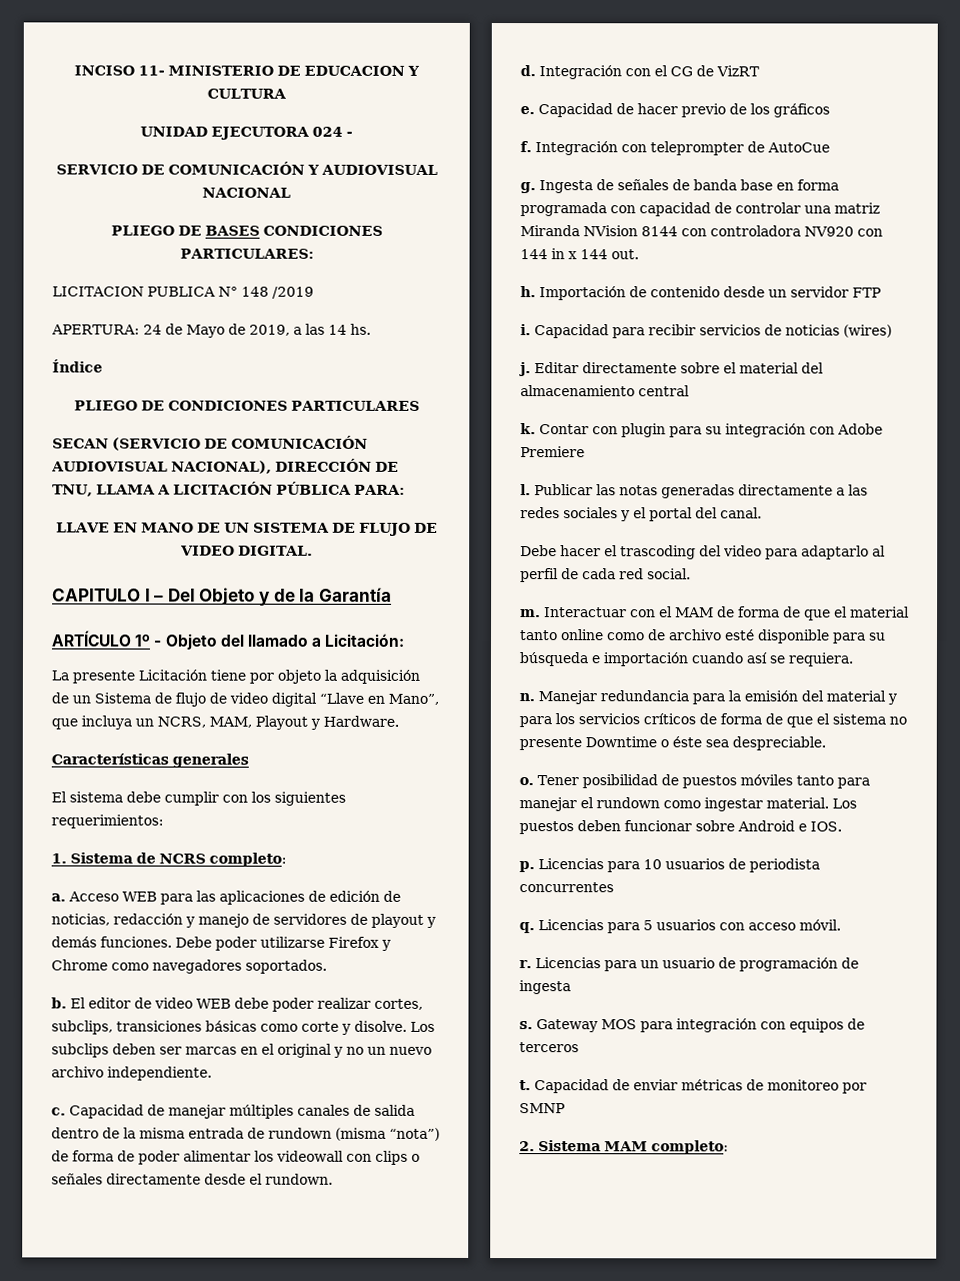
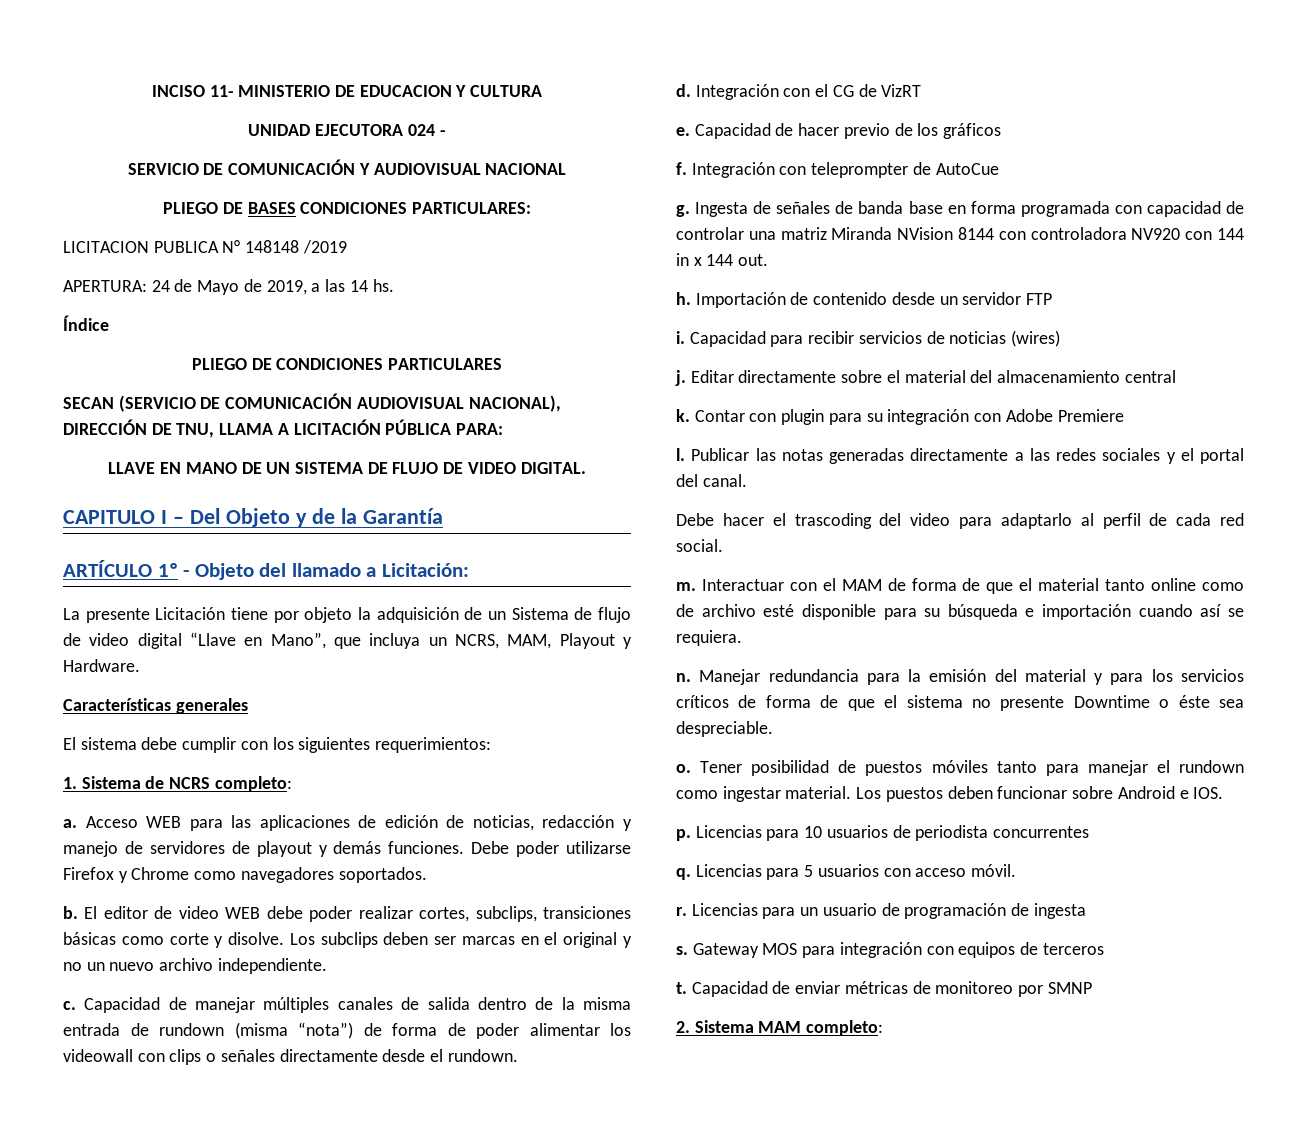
[241,286,269,297] 148 -> [245,240,300,253] 148148

